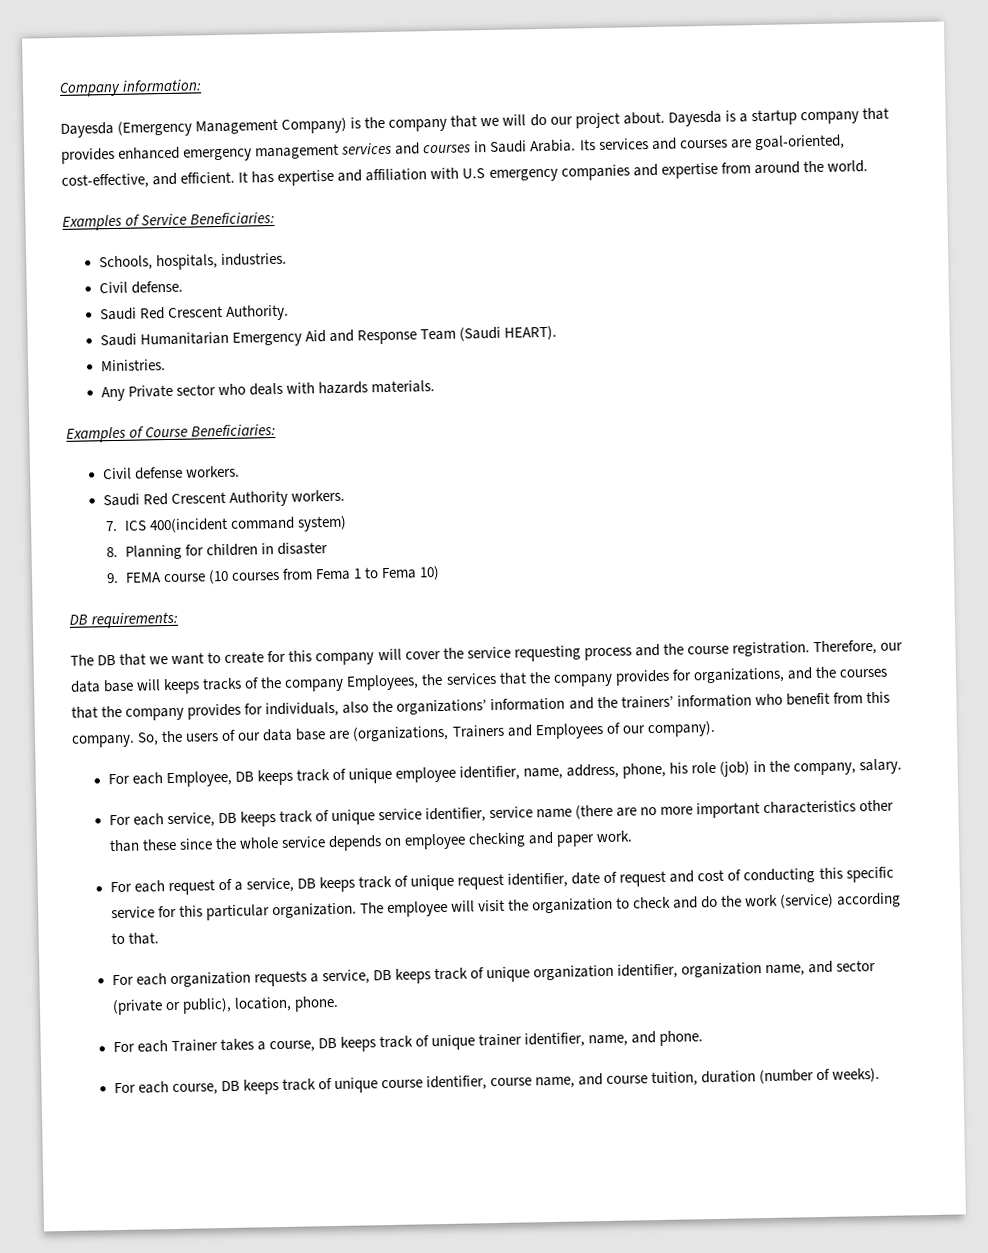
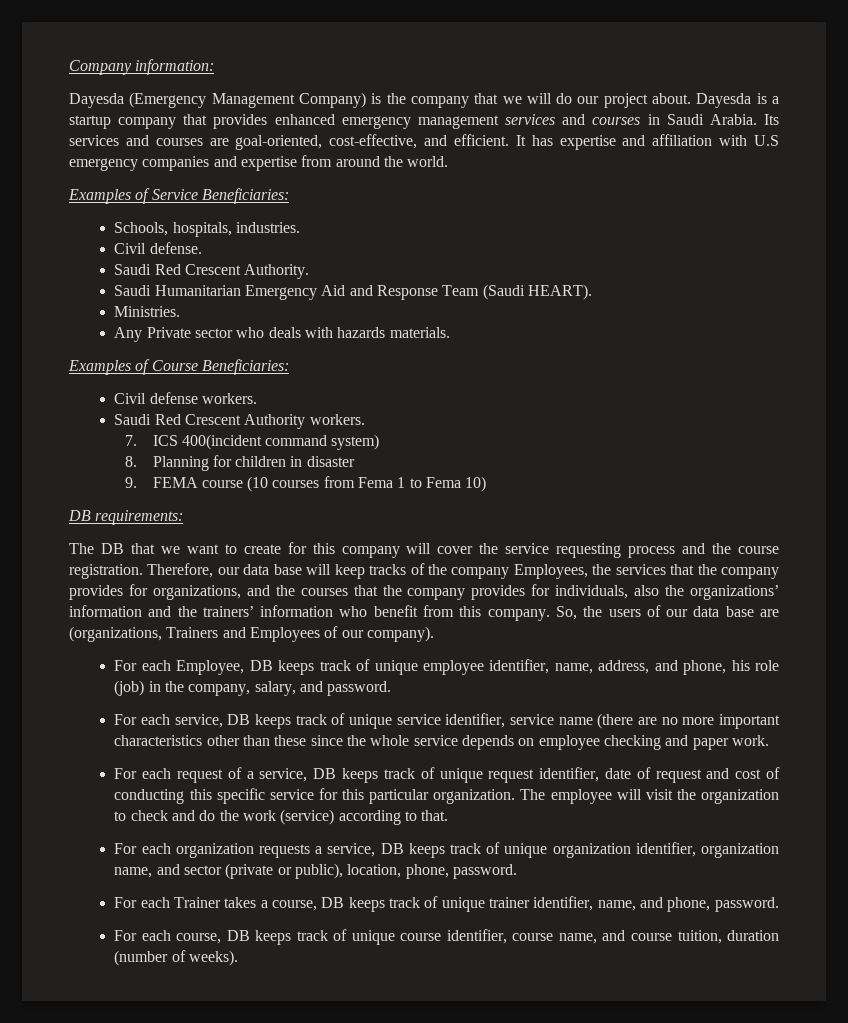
[163,678,201,695] keeps -> [334,564,365,579] keep
(620, 771) none -> [654,660,678,671] and
[859,758,903,775] salary. -> [254,681,392,696] salary, and password.
[293,995,339,1012] phone. -> [405,864,517,879] phone, password.
[659,1030,704,1047] phone. -> [667,897,779,912] phone, password.

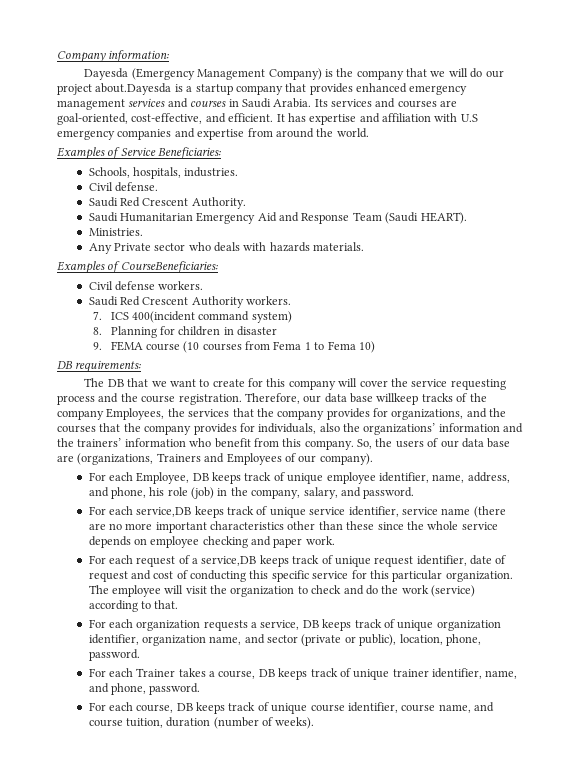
[652,93,752,108] about. Dayesda -> [95,83,172,95] about.Dayesda
[151,359,289,375] Course Beneficiaries: -> [120,261,218,273] CourseBeneficiaries:
[306,564,365,579] will keep -> [376,393,419,405] willkeep
[174,714,251,728] service, DB -> [136,507,192,517] service,DB
[259,768,337,782] service, DB -> [201,556,257,566] service,DB

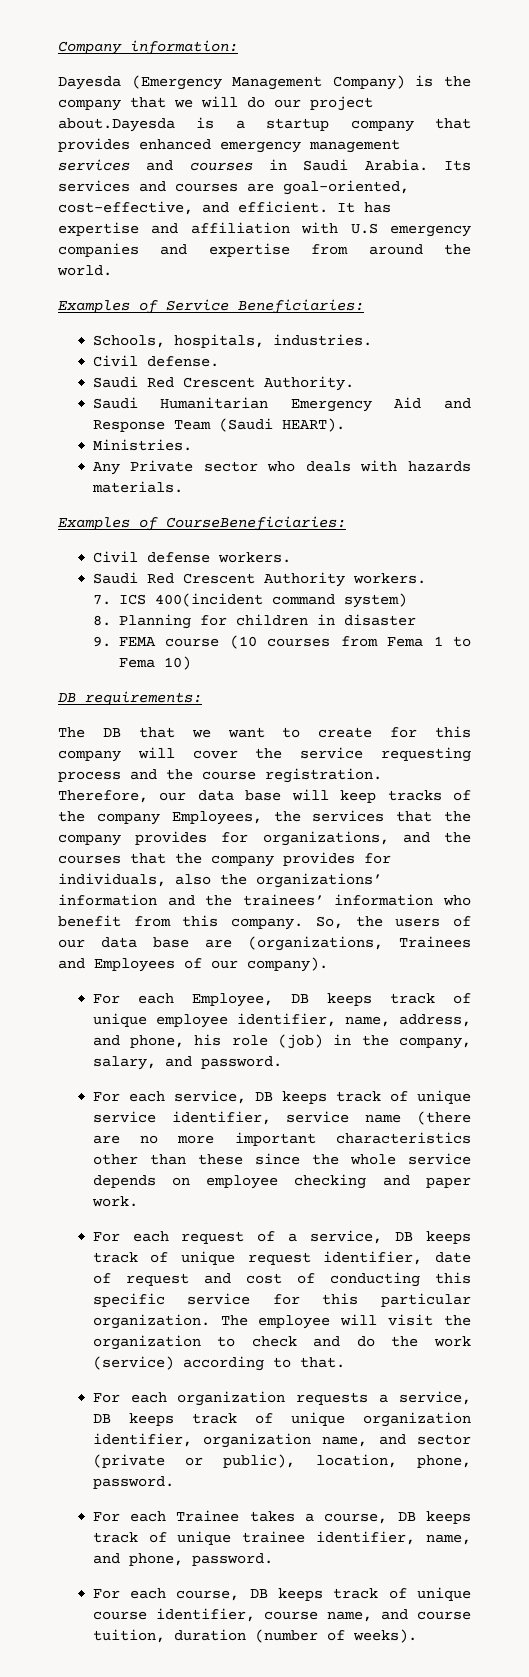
[376,393,419,405] willkeep -> [291,789,377,803] will keep
[77,438,122,447] trainers’ -> [242,894,324,906] trainees’
[156,453,201,462] Trainers -> [399,936,471,948] Trainees
[136,507,192,517] service,DB -> [173,1090,273,1104] service, DB
[201,556,257,566] service,DB -> [310,1230,414,1244] service, DB
[136,668,176,677] Trainer -> [176,1510,240,1522] Trainee
[392,669,429,677] trainer -> [242,1531,306,1543] trainee

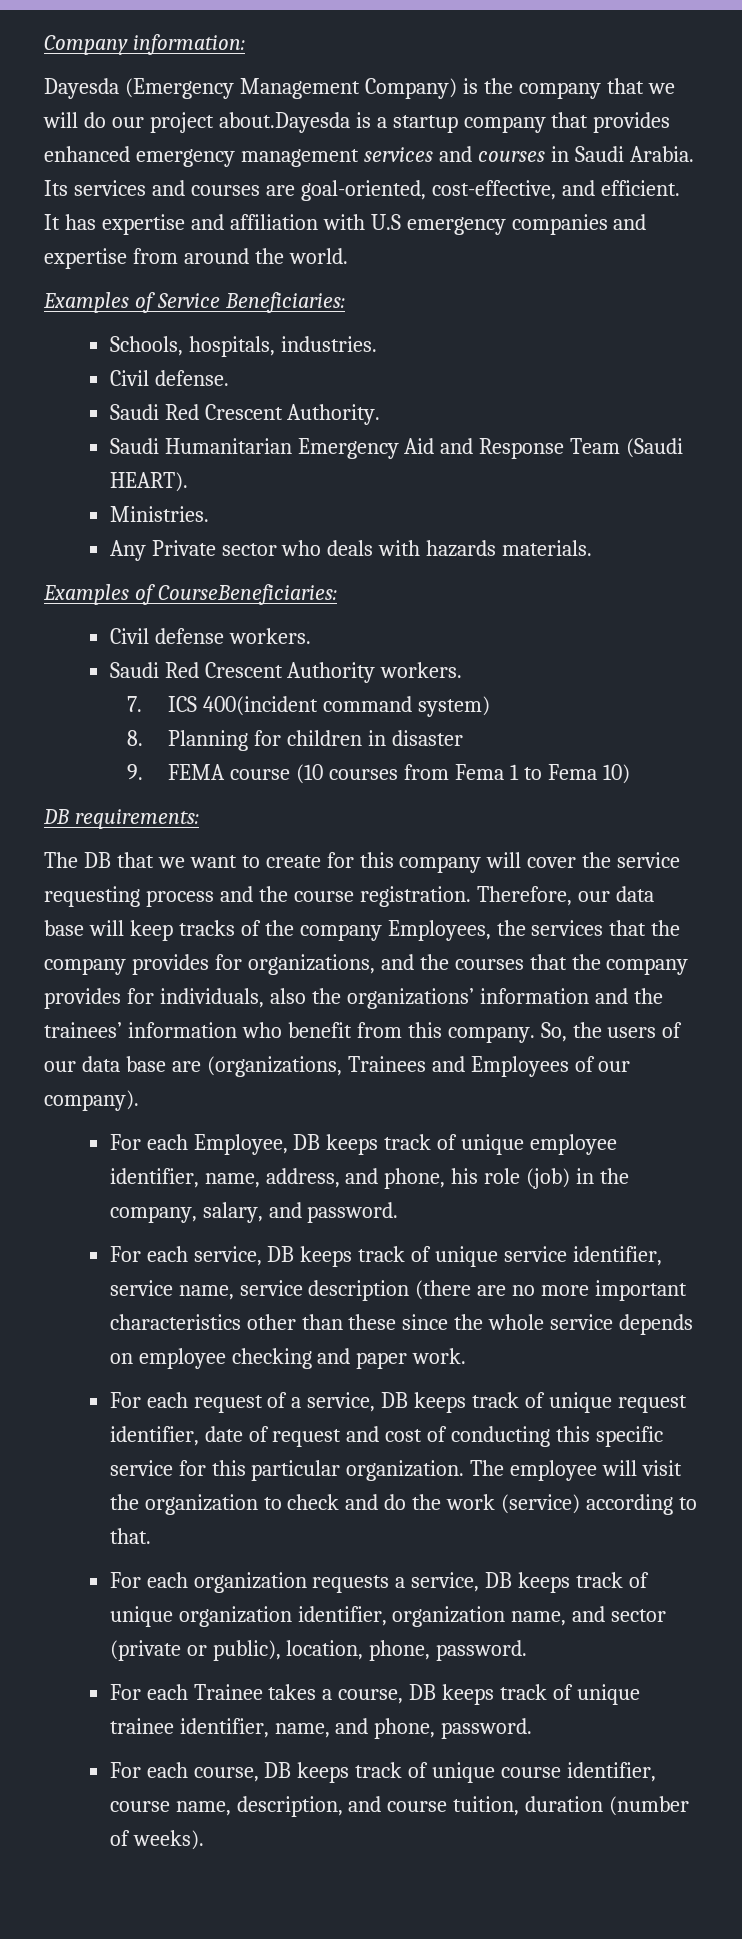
[365,1114,402,1123] name -> [178,1280,410,1301] name, service description
(372, 1616) none -> [236,1796,343,1817] description,

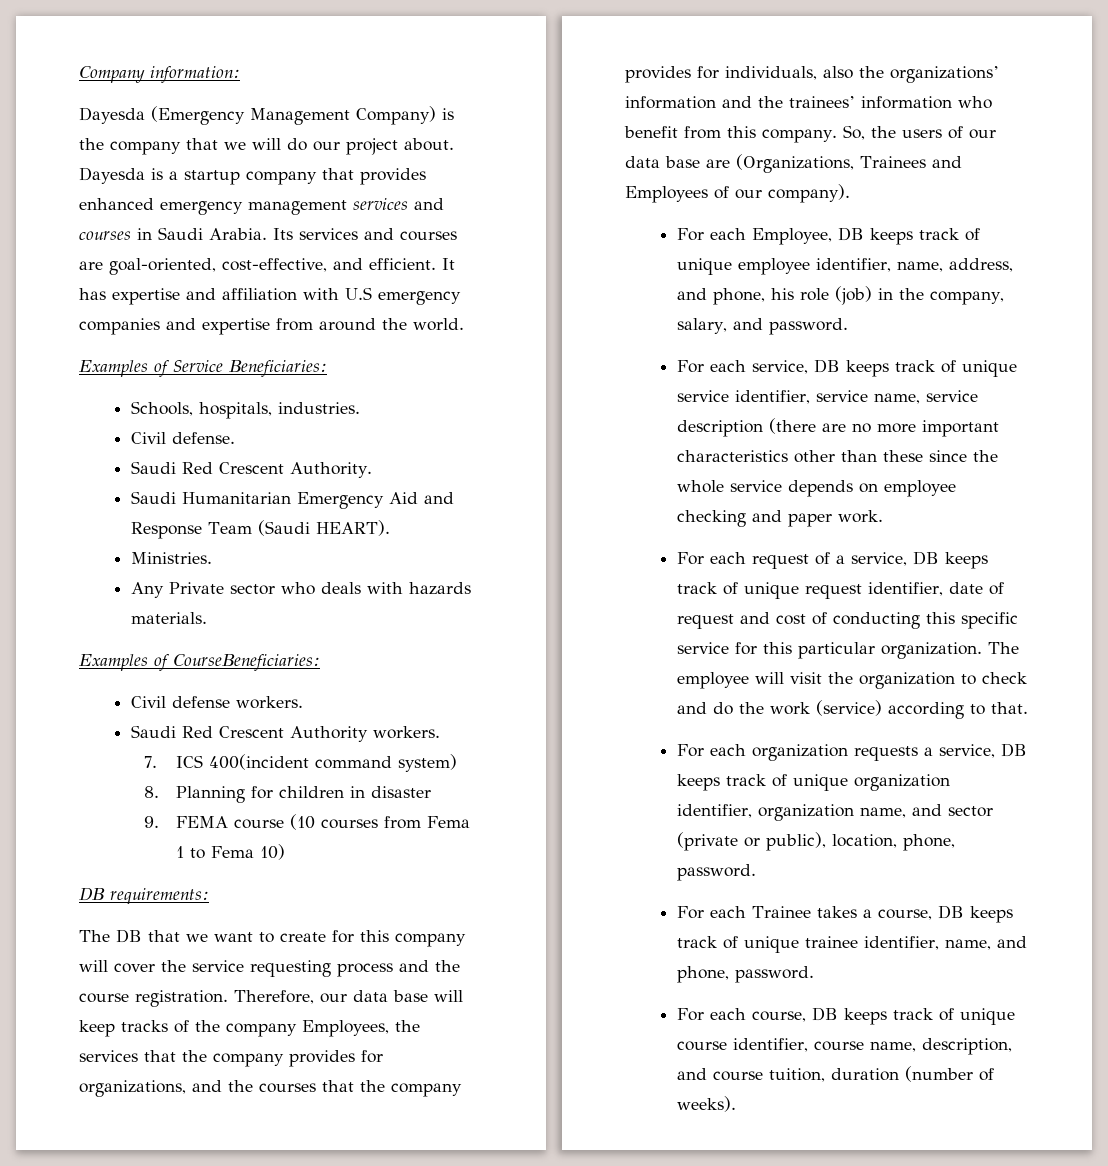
[218,112,350,133] about.Dayesda -> [404,138,454,151] [79,167,145,184] about. Dayesda
[206,1056,342,1077] (organizations, -> [736,154,854,173] (Organizations,

